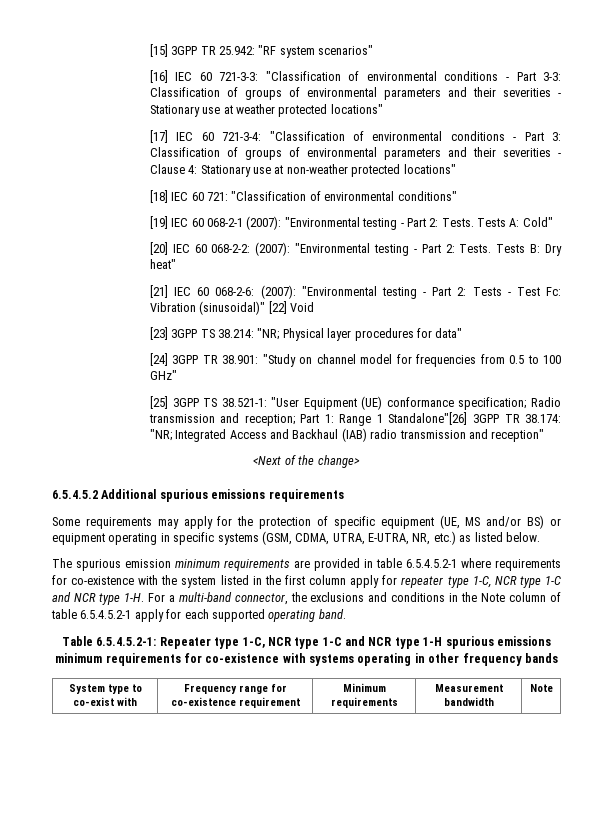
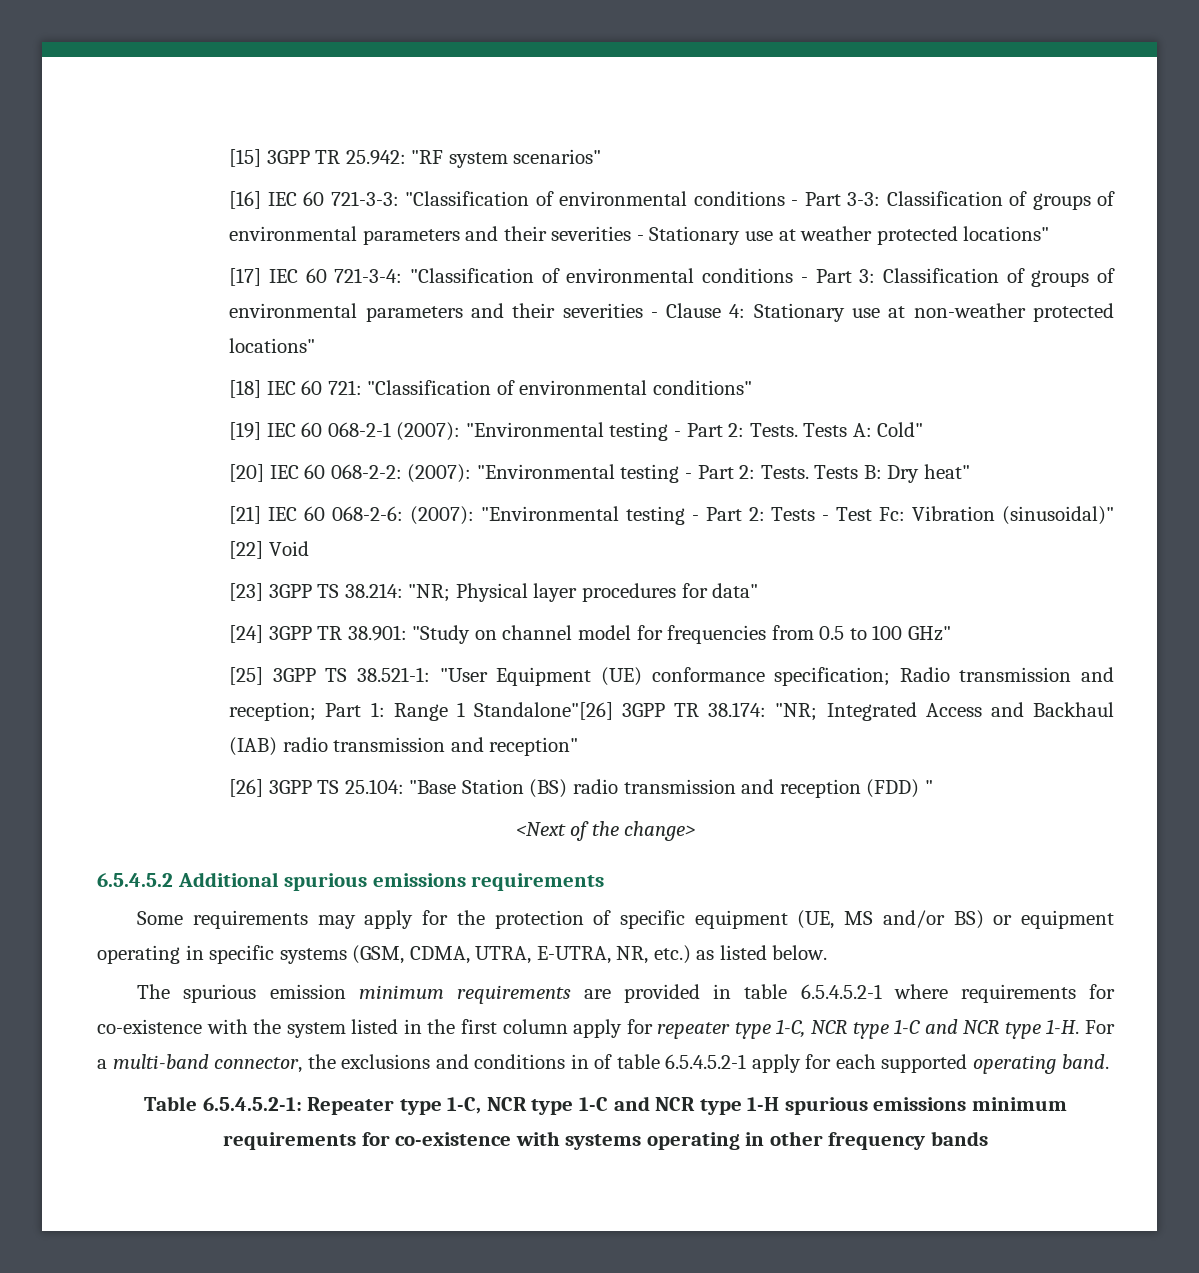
(545, 435) none -> [229,779,933,798] // [26] 3GPP TS 25.104: "Base Station (BS) radio transmission and reception (FDD) "
[461,592,547,602] the Note column -> (589, 1061) none
[68,684,142,694] [73,697,137,706] [183,684,287,694] [170,697,301,708] [342,683,386,692] [330,697,398,708] [434,684,504,692] [443,697,494,706] [529,684,553,692] // System type to co-exist with | Frequency range for co-existence requirement | Minimum requirements | Measurement bandwidth | Note -> (988, 1138) none

